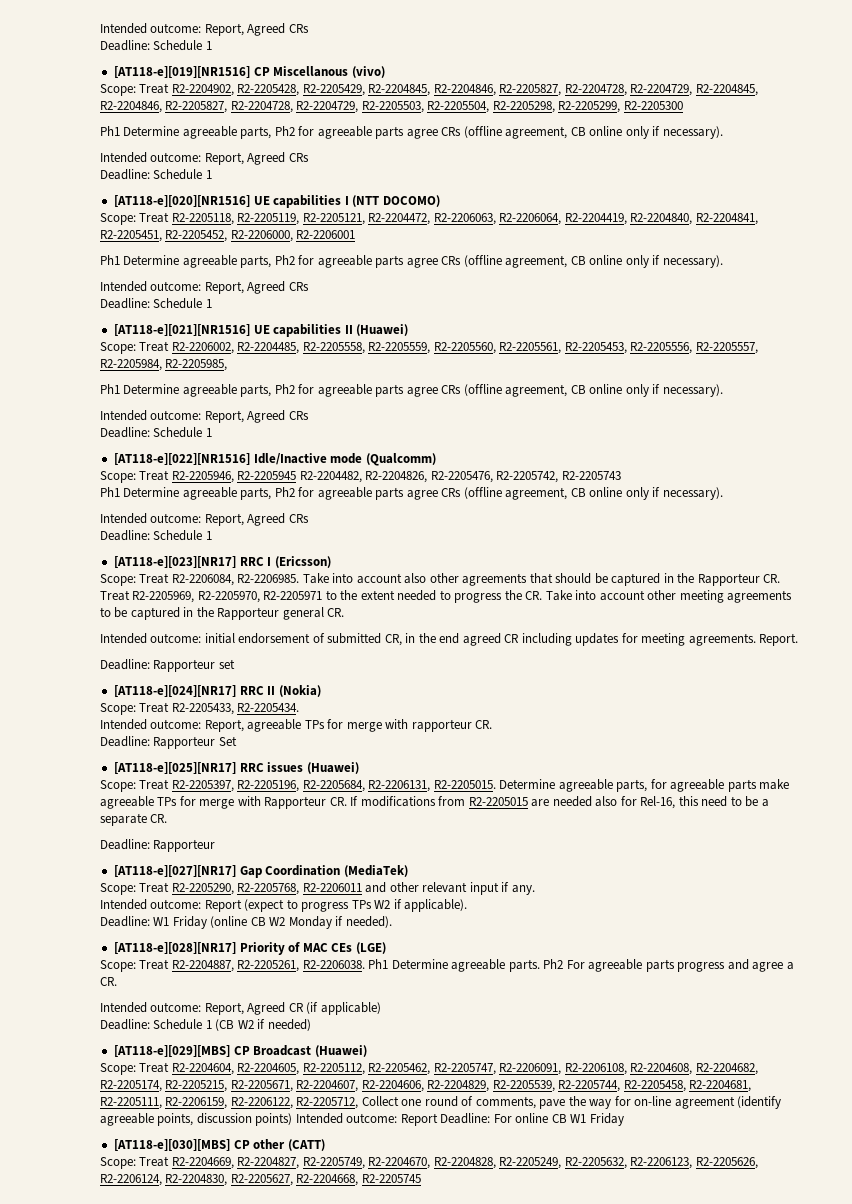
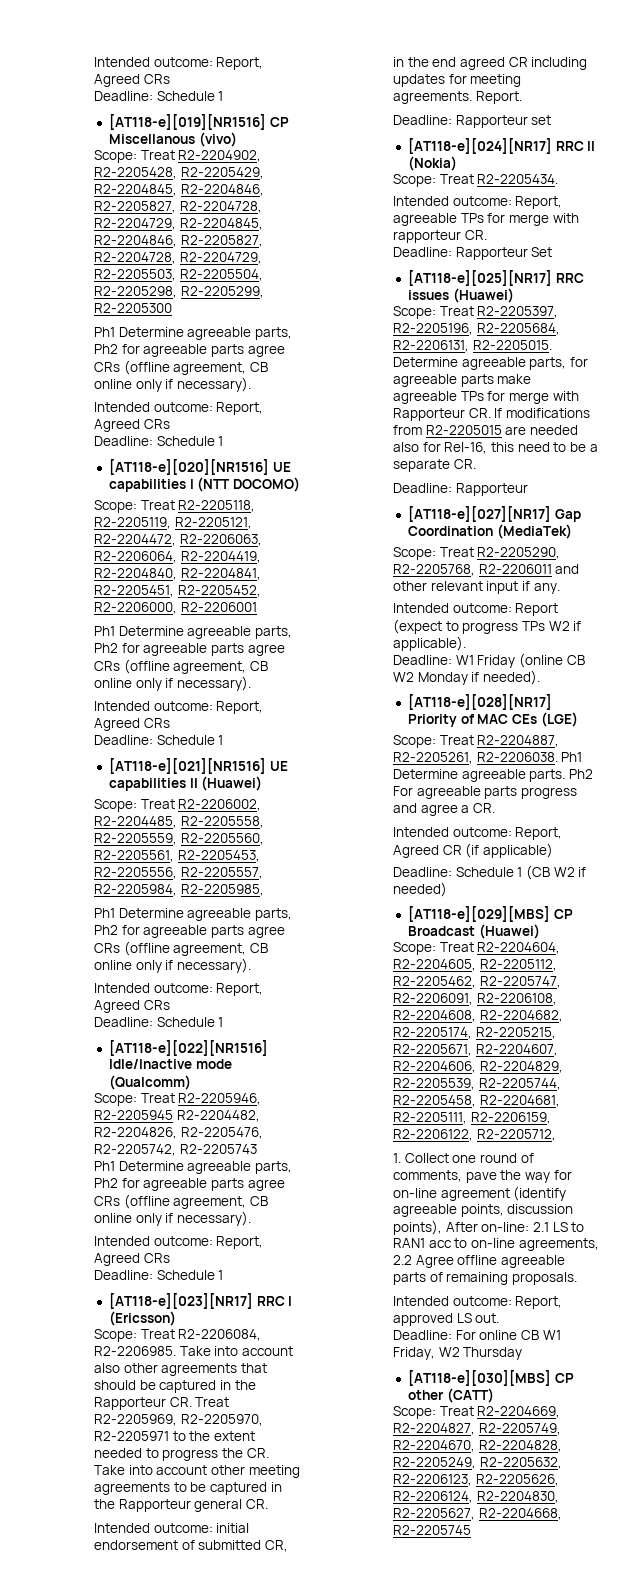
[171,703,234,715] R2-2205433, -> (474, 179) none
(359, 1103) none -> [393,1153,402,1163] // 1.
[255,1113,438,1126] points) Intended outcome: Report -> [393,1220,585,1235] [393,1238,599,1251] [393,1255,566,1268] [393,1272,578,1285] [393,1296,563,1309] [393,1313,500,1326] points), After on-line: 2.1 LS to RAN1 acc to on-line agreements, 2.2 Agree offline agreeable parts of remaining proposals. // Intended outcome: Report, approved LS out. //
[589,1113,624,1126] Friday -> [393,1347,523,1360] Friday, W2 Thursday

